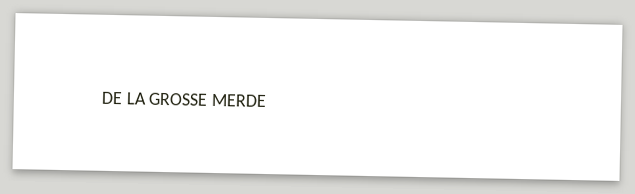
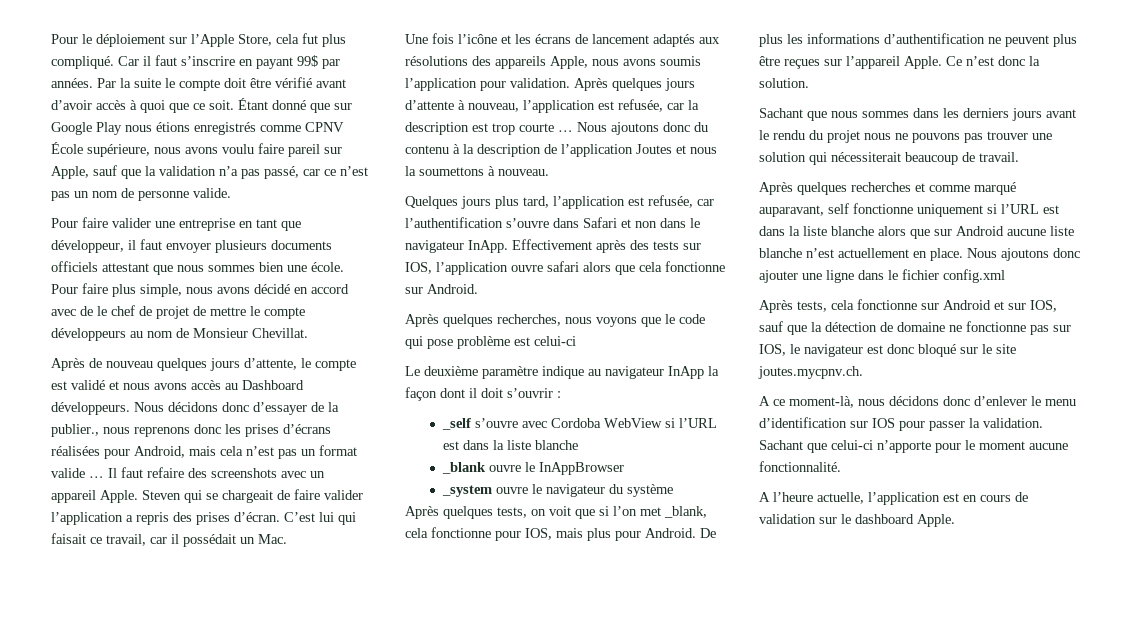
[101,91,268,108] DE LA GROSSE MERDE -> [51,33,346,47] [51,55,340,69] [51,77,346,91] [51,98,352,113] [51,122,344,135] [51,142,342,157] [51,165,368,179] [51,188,231,201] [51,217,301,231] [51,239,332,253] [51,261,344,275] [51,283,349,297] [51,305,305,319] [51,328,308,341] [51,358,356,371] [51,380,304,390] [51,402,339,415] [51,424,331,437] [51,445,357,459] [51,467,325,478] [51,489,363,503] [51,512,356,525] [51,533,287,547] [405,33,720,47] [405,56,701,69] [405,78,695,91] [405,99,699,113] [405,122,708,135] [405,144,717,157] [405,166,549,176] [405,195,714,209] [405,217,700,228] [405,239,701,253] [405,261,725,275] [405,284,478,294] [405,314,705,327] [405,336,576,349] [405,366,719,379] [405,387,561,401] [441,418,717,430] [442,440,578,450] [441,462,624,475] [441,484,673,497] [405,506,707,519] [405,527,716,541] [759,33,1077,47] [759,56,1040,69] [759,78,809,88] [759,108,1076,121] [759,130,1052,143] [759,152,1019,165] [759,182,1016,195] [759,203,1059,217] [759,226,1074,239] [759,248,1080,261] [759,269,1005,283] [759,299,1057,313] [759,321,1071,335] [759,344,1016,357] [758,366,863,379] [759,396,1076,408] [759,417,1043,431] [759,440,1068,453] [759,461,841,472] [759,492,1028,505] [759,514,955,527] Pour le déploiement sur l’Apple Store, cela fut plus compliqué. Car il faut s’inscrire en payant 99$ par années. Par la suite le compte doit être vérifié avant d’avoir accès à quoi que ce soit. Étant donné que sur Google Play nous étions enregistrés comme CPNV École supérieure, nous avons voulu faire pareil sur Apple, sauf que la validation n’a pas passé, car ce n’est pas un nom de personne valide. // Pour faire valider une entreprise en tant que développeur, il faut envoyer plusieurs documents officiels attestant que nous sommes bien une école. Pour faire plus simple, nous avons décidé en accord avec de le chef de projet de mettre le compte développeurs au nom de Monsieur Chevillat. // Après de nouveau quelques jours d’attente, le compte est validé et nous avons accès au Dashboard développeurs. Nous décidons donc d’essayer de la publier., nous reprenons donc les prises d’écrans réalisées pour Android, mais cela n’est pas un format valide … Il faut refaire des screenshots avec un appareil Apple. Steven qui se chargeait de faire valider l’application a repris des prises d’écran. C’est lui qui faisait ce travail, car il possédait un Mac. // Une fois l’icône et les écrans de lancement adaptés aux résolutions des appareils Apple, nous avons soumis l’application pour validation. Après quelques jours d’attente à nouveau, l’application est refusée, car la description est trop courte … Nous ajoutons donc du contenu à la description de l’application Joutes et nous la soumettons à nouveau. // Quelques jours plus tard, l’application est refusée, car l’authentification s’ouvre dans Safari et non dans le navigateur InApp. Effectivement après des tests sur IOS, l’application ouvre safari alors que cela fonctionne sur Android. // Après quelques recherches, nous voyons que le code qui pose problème est celui-ci // Le deuxième paramètre indique au navigateur InApp la façon dont il doit s’ouvrir : // _self s’ouvre avec Cordoba WebView si l’URL est dans la liste blanche // _blank ouvre le InAppBrowser // _system ouvre le navigateur du système // Après quelques tests, on voit que si l’on met _blank, cela fonctionne pour IOS, mais plus pour Android. De plus les informations d’authentification ne peuvent plus être reçues sur l’appareil Apple. Ce n’est donc la solution. // Sachant que nous sommes dans les derniers jours avant le rendu du projet nous ne pouvons pas trouver une solution qui nécessiterait beaucoup de travail. // Après quelques recherches et comme marqué auparavant, self fonctionne uniquement si l’URL est dans la liste blanche alors que sur Android aucune liste blanche n’est actuellement en place. Nous ajoutons donc ajouter une ligne dans le fichier config.xml // Après tests, cela fonctionne sur Android et sur IOS, sauf que la détection de domaine ne fonctionne pas sur IOS, le navigateur est donc bloqué sur le site joutes.mycpnv.ch. // A ce moment-là, nous décidons donc d’enlever le menu d’identification sur IOS pour passer la validation. Sachant que celui-ci n’apporte pour le moment aucune fonctionnalité. // A l’heure actuelle, l’application est en cours de validation sur le dashboard Apple.

